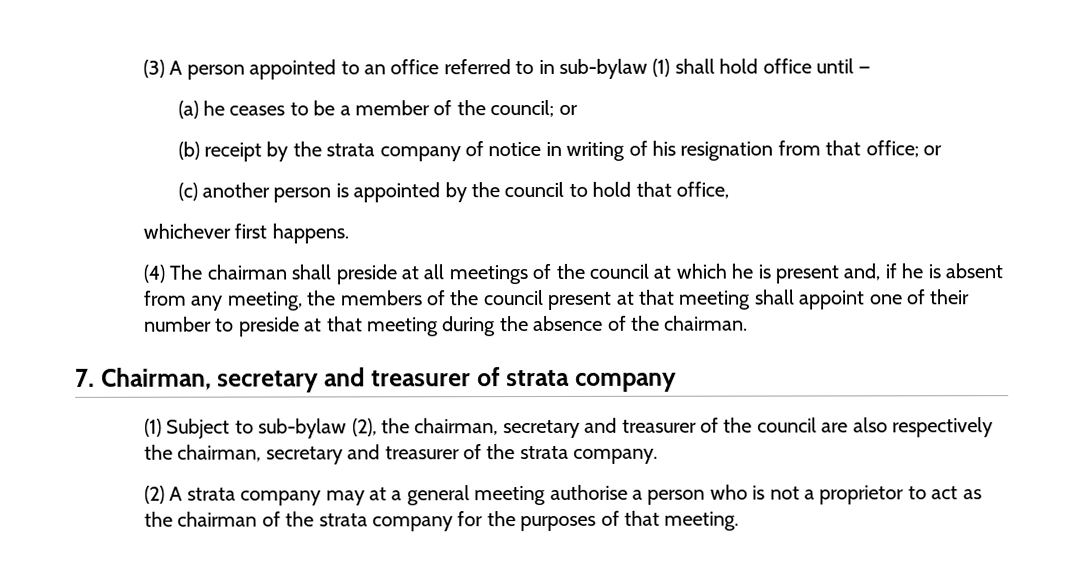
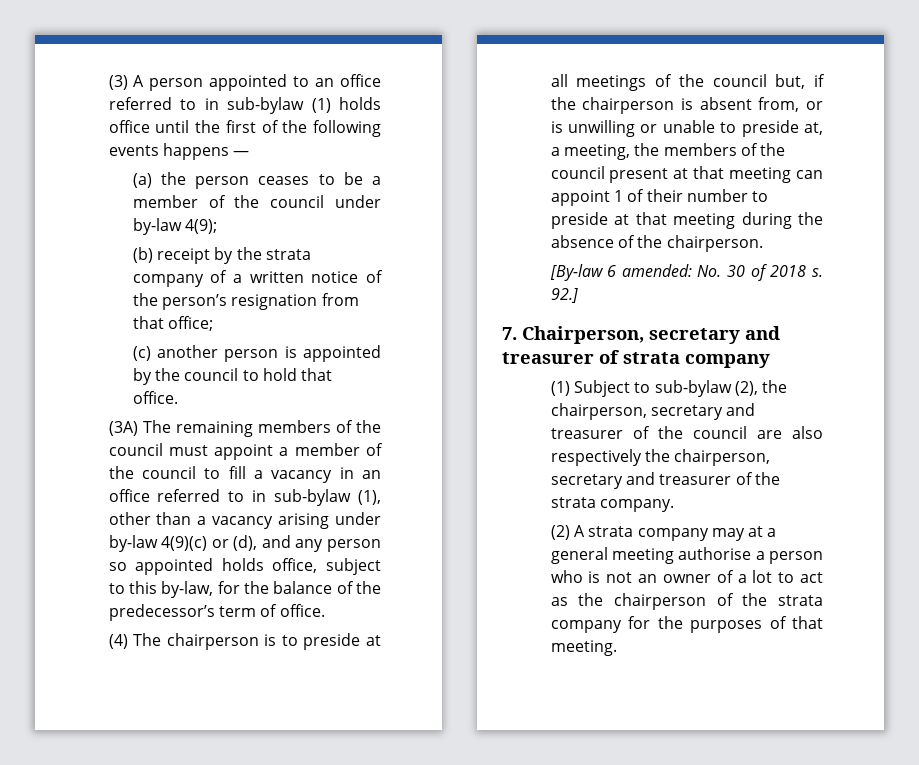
[674,58,855,74] shall hold office until -> [339,97,381,110] [108,120,381,137] [108,143,229,160] holds office until the first of the following events happens
[202,100,225,116] he -> [161,172,250,189] the person
[490,99,578,118] council; or -> [270,195,382,208] [132,218,218,235] council under by-law 4(9);
[488,140,676,161] notice in writing of his -> [233,270,384,283] [132,293,228,310] a written notice of the person’s
[922,145,942,156] or -> (214, 323) none
[675,181,729,199] [143,223,349,244] office, // whichever first happens. -> [132,391,178,404] [108,420,382,437] [108,443,383,460] [108,466,381,483] [108,489,382,506] [108,512,381,529] [108,535,382,552] [108,558,381,575] [108,581,381,598] [108,604,325,621] office. // (3A) The remaining members of the council must appoint a member of the council to fill a vacancy in an office referred to in sub-bylaw (1), other than a vacancy arising under by-law 4(9)(c) or (d), and any person so appointed holds office, subject to this by-law, for the balance of the predecessor’s term of office.
[206,264,332,280] chairman shall -> [166,633,298,650] chairperson is to
[653,263,1004,284] [143,290,224,311] at which he is present and, if he is absent from any -> [775,74,826,89] [550,97,823,114] [550,120,823,137] [550,147,560,156] but, if the chairperson is absent from, or is unwilling or unable to preside at, a
[753,289,903,310] shall appoint one -> [796,170,823,179] [550,190,623,206] can appoint 1
[664,315,749,331] chairman. -> [666,235,763,252] [549,264,823,281] [550,288,578,303] chairperson. // [By-law 6 amended: No. 30 of 2018 s. 92.]
[100,367,212,390] Chairman, -> [522,326,644,344] Chairperson,
[414,418,499,436] chairman, -> [550,403,647,420] chairperson,
[177,444,262,462] chairman, -> [674,449,771,466] chairperson,
[804,485,905,505] a proprietor -> [638,570,773,583] an owner of a lot
[177,511,258,527] chairman -> [613,593,706,610] chairperson

